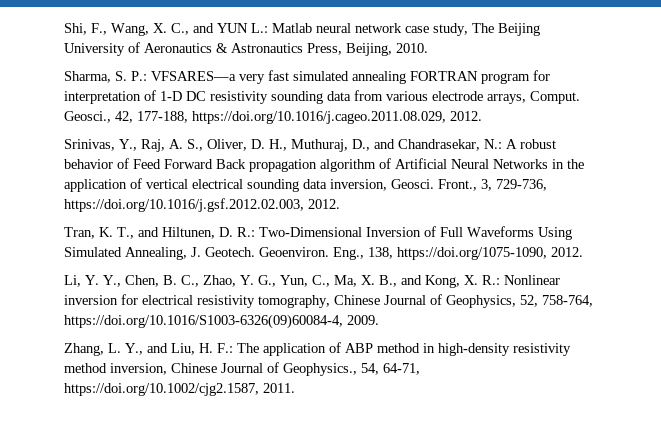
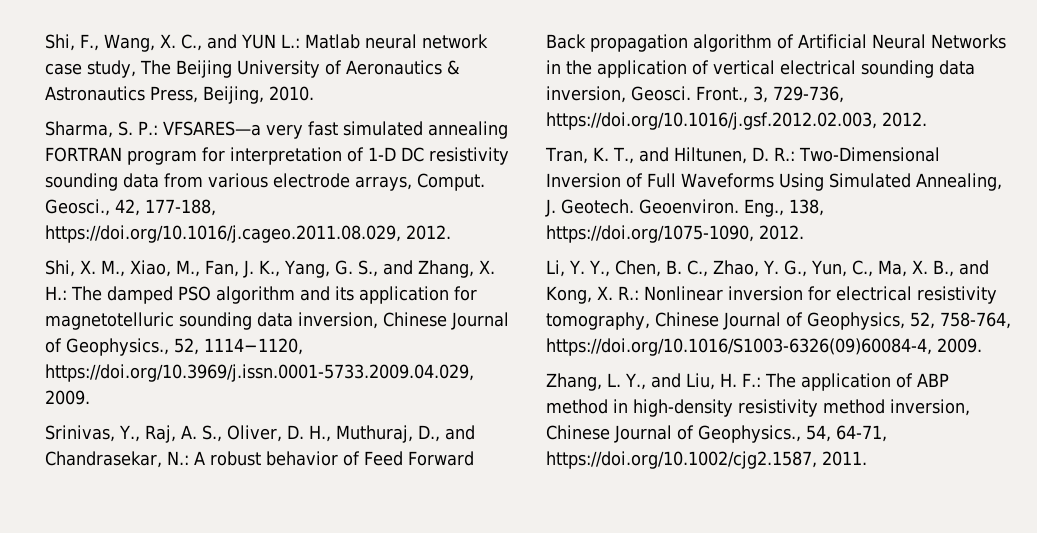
(482, 116) none -> [45,260,495,278] [45,286,477,304] [45,312,509,330] [45,338,303,356] [45,364,474,382] [45,390,90,405] // Shi, X. M., Xiao, M., Fan, J. K., Yang, G. S., and Zhang, X. H.: The damped PSO algorithm and its application for magnetotelluric sounding data inversion, Chinese Journal of Geophysics., 52, 1114−1120, https://doi.org/10.3969/j.issn.0001-5733.2009.04.029, 2009.

